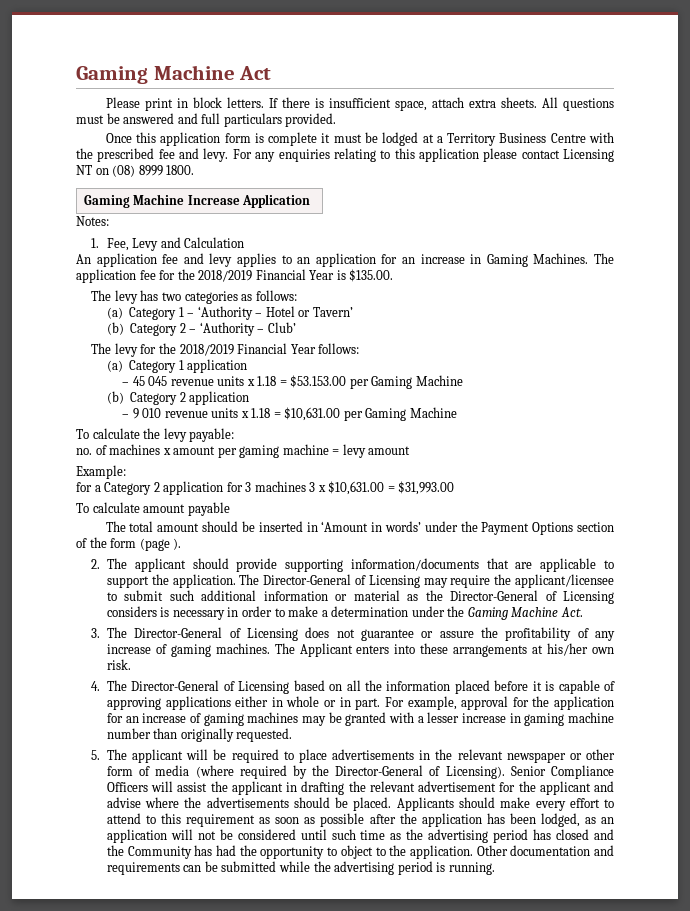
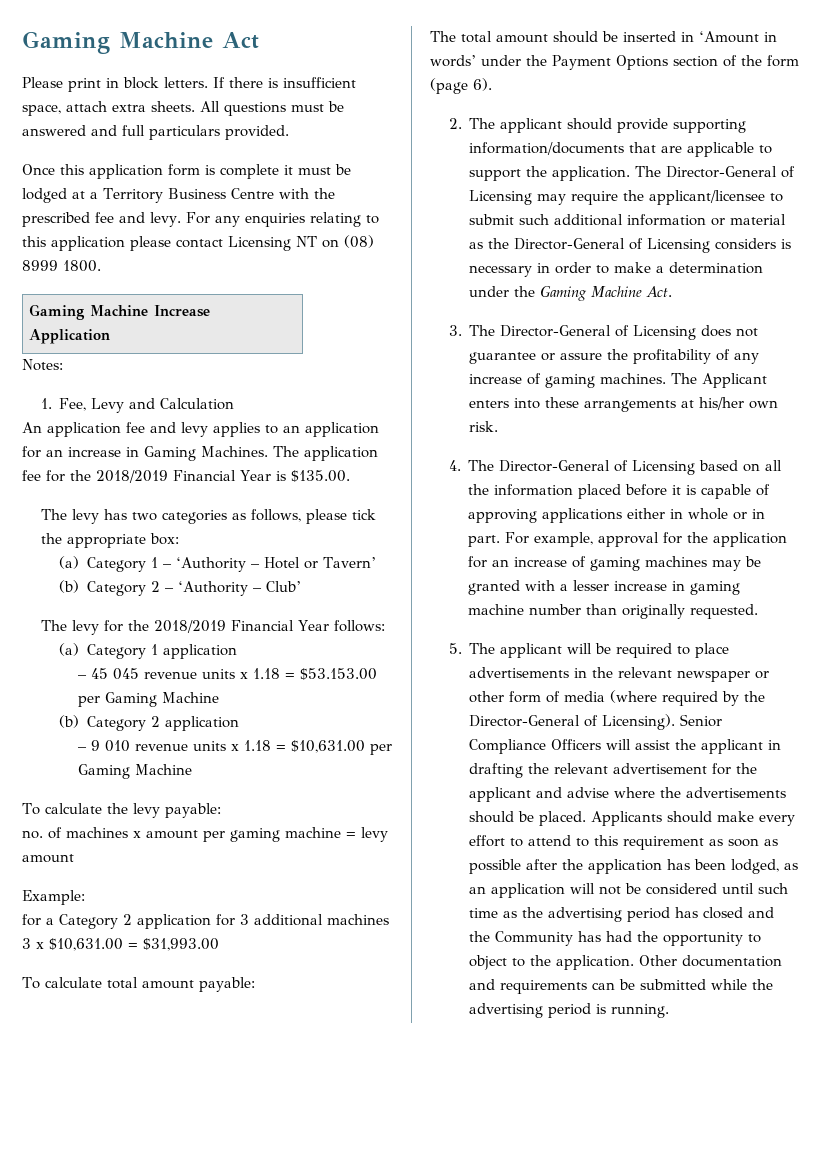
[255,290,297,301] follows: -> [250,509,376,524] [40,533,179,548] follows, please tick the appropriate box:
(252, 487) none -> [254,914,323,926] additional
[143,502,230,516] amount payable -> [106,977,255,992] total amount payable:
[173,538,182,550] ). -> [473,78,492,91] 6).

